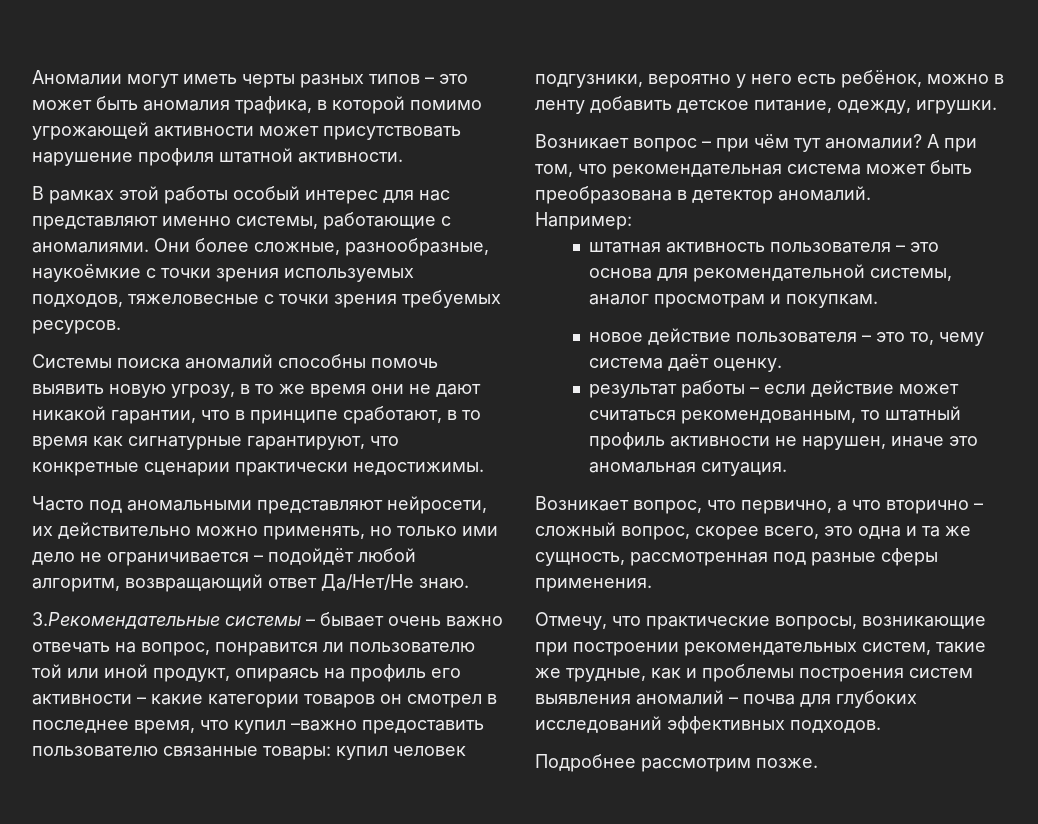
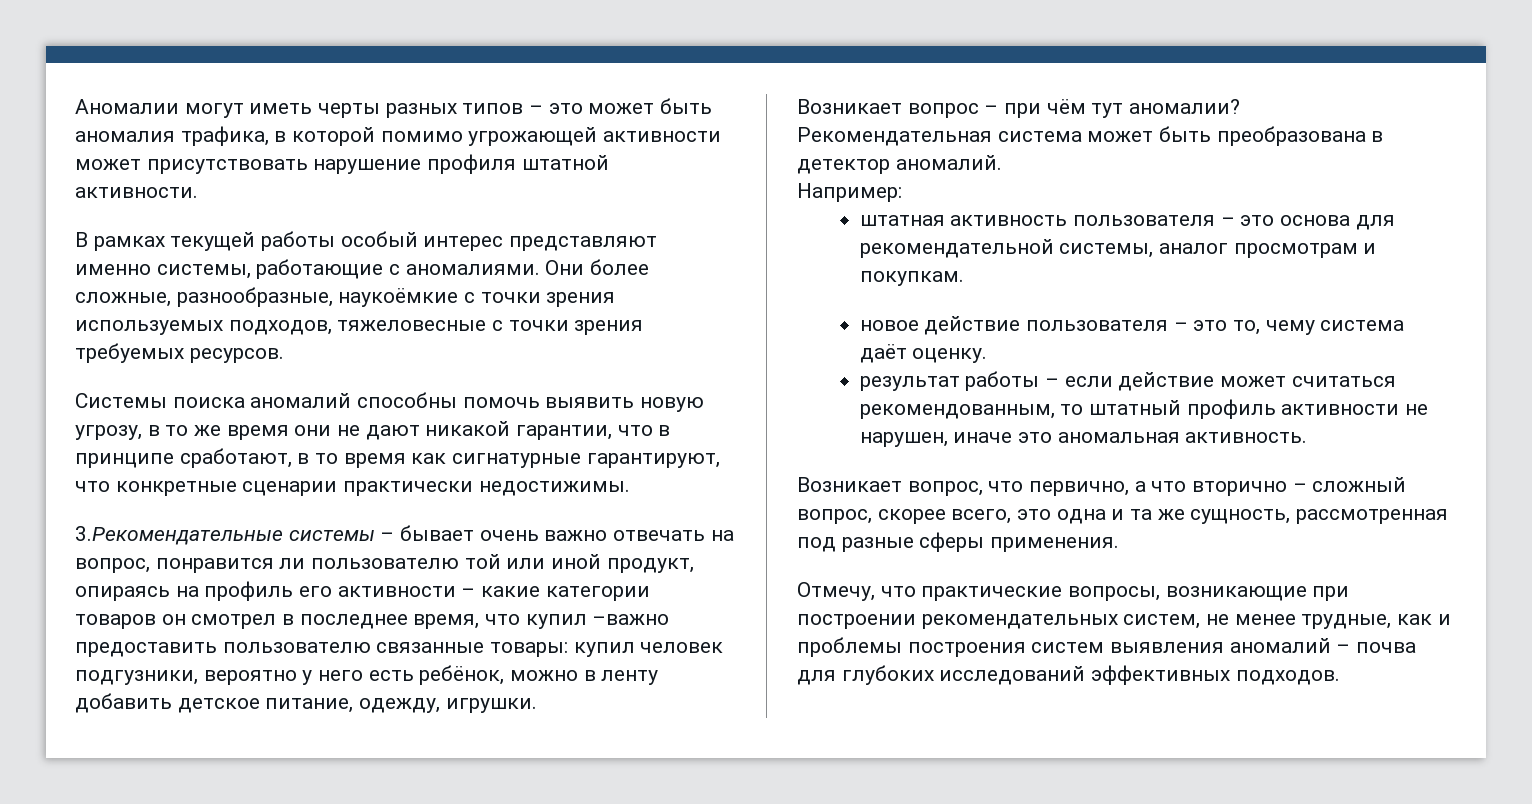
[119,186,159,200] этой -> [170,232,256,251] текущей
[383,190,450,203] для нас -> (504, 243) none
[32,496,487,514] [32,522,498,540] [32,548,416,566] [32,574,469,592] // Часто под аномальными представляют нейросети, их действительно можно применять, но только ими дело не ограничивается – подойдёт любой алгоритм, возвращающий ответ Да/Нет/Не знаю. -> (630, 488) none
[927,134,977,152] [535,164,782,178] А при том, что рекомендательная -> [797,127,992,146] // Рекомендательная
[701,462,788,476] ситуация. -> [1185,432,1308,443] активность.
[936,642,986,653] [535,668,561,678] такие же -> [1206,614,1296,625] не менее
[535,754,818,772] // Подробнее рассмотрим позже. -> (1340, 677) none

